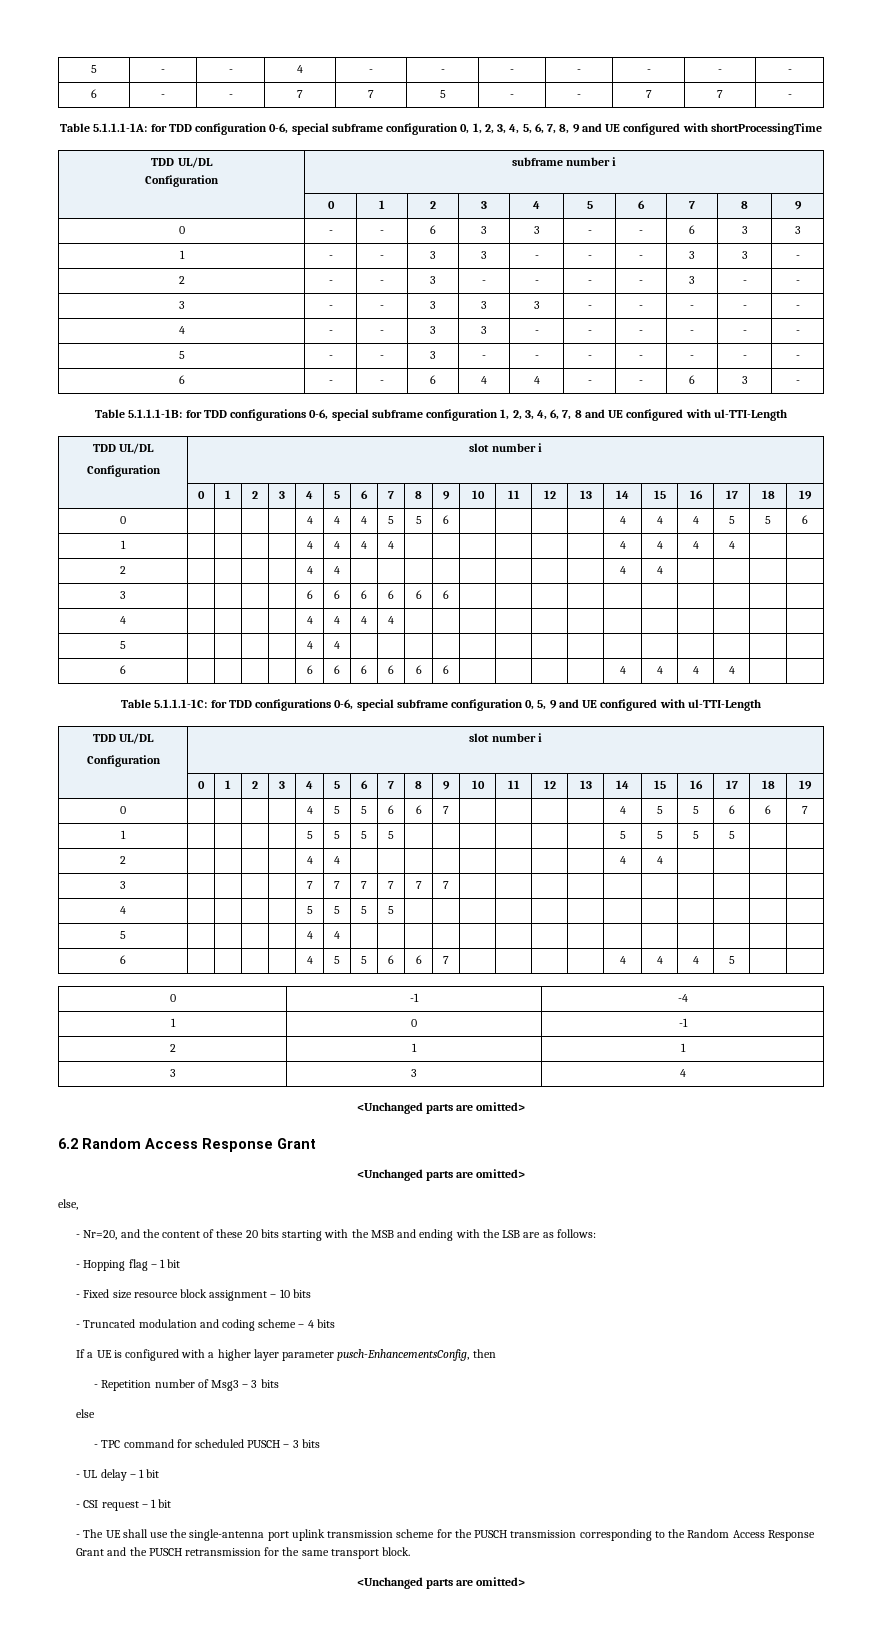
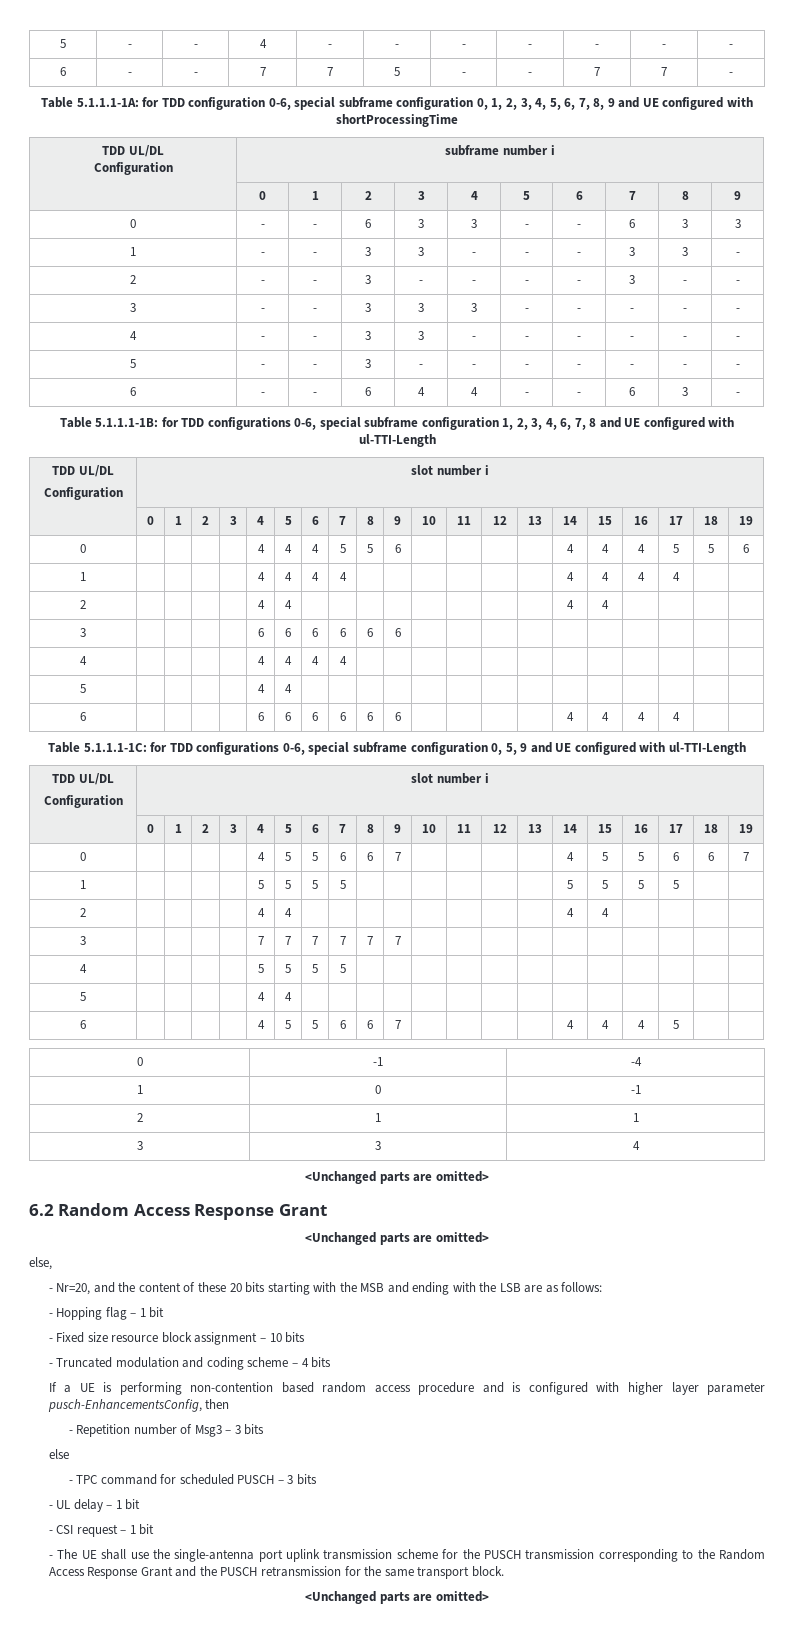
[124,1349,215,1361] configured with a -> [119,1382,620,1395] performing non-contention based random access procedure and is configured with

